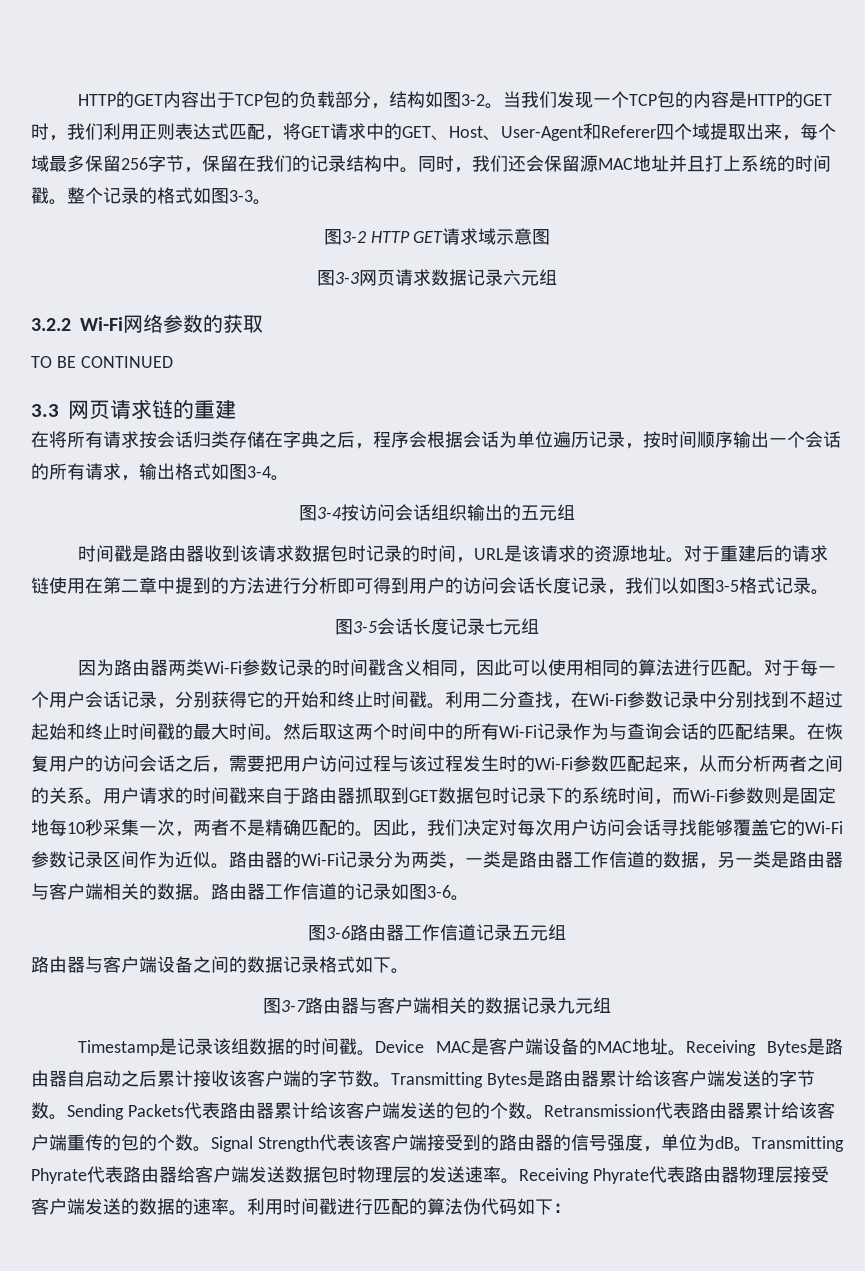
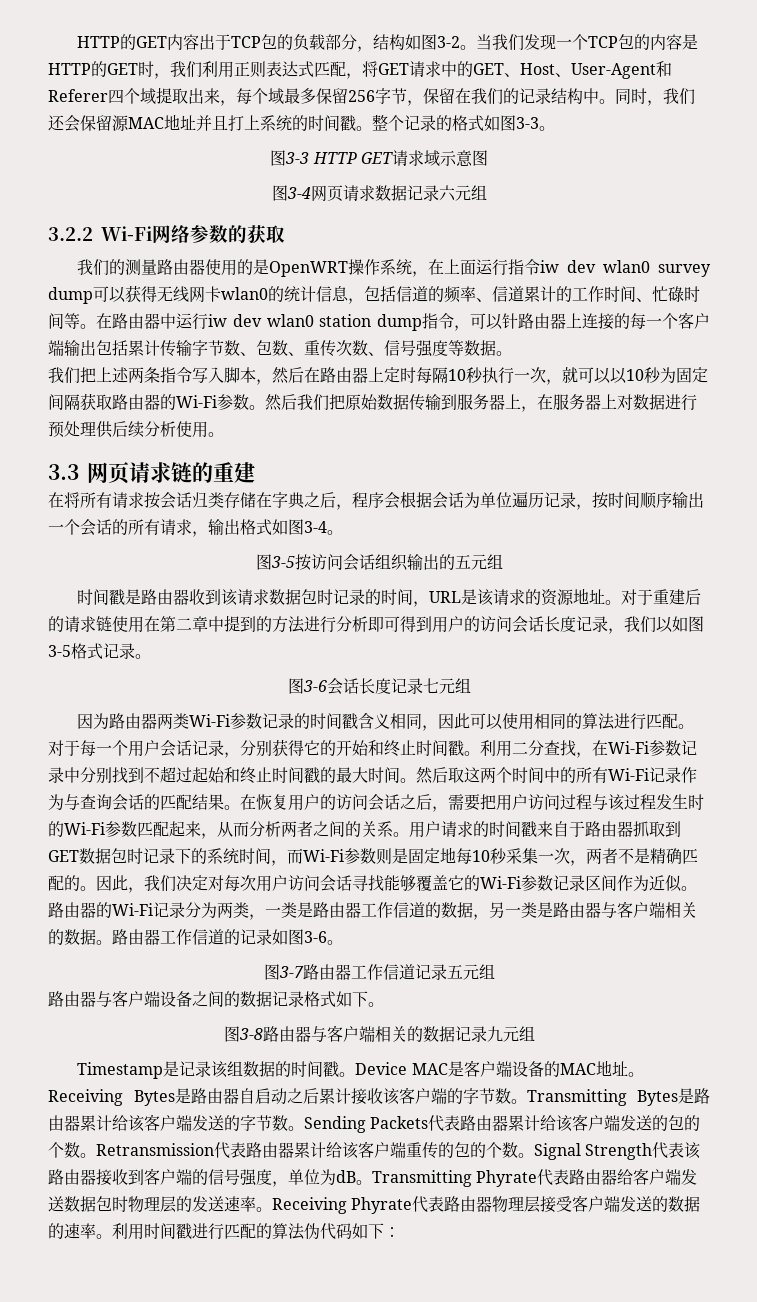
[341,231,366,243] 3-2 -> [285,152,310,164] 3-3
[335,272,359,284] 3-3 -> [286,187,311,199] 3-4
[31,356,173,368] TO BE CONTINUED -> [77,259,711,277] [48,285,700,304] [48,312,710,331] [48,340,512,357] [48,367,708,385] [48,393,697,412] [48,421,224,438] 我们的测量路由器使用的是OpenWRT操作系统，在上面运行指令iw dev wlan0 survey dump可以获得无线网卡wlan0的统计信息，包括信道的频率、信道累计的工作时间、忙碌时间等。在路由器中运行iw dev wlan0 station dump指令，可以针路由器上连接的每一个客户端输出包括累计传输字节数、包数、重传次数、信号强度等数据。 // 我们把上述两条指令写入脚本，然后在路由器上定时每隔10秒执行一次，就可以以10秒为固定间隔获取路由器的Wi-Fi参数。然后我们把原始数据传输到服务器上，在服务器上对数据进行预处理供后续分析使用。
[317,507,342,519] 3-4 -> [270,556,295,568] 3-5
[353,621,377,633] 3-5 -> [302,680,327,692] 3-6
[326,926,350,939] 3-6 -> [278,966,304,978] 3-7
[281,1000,306,1012] 3-7 -> [238,1028,263,1040] 3-8
[373,1134,553,1151] 客户端接受到的路由器 -> [48,1168,192,1186] 路由器接收到客户端

